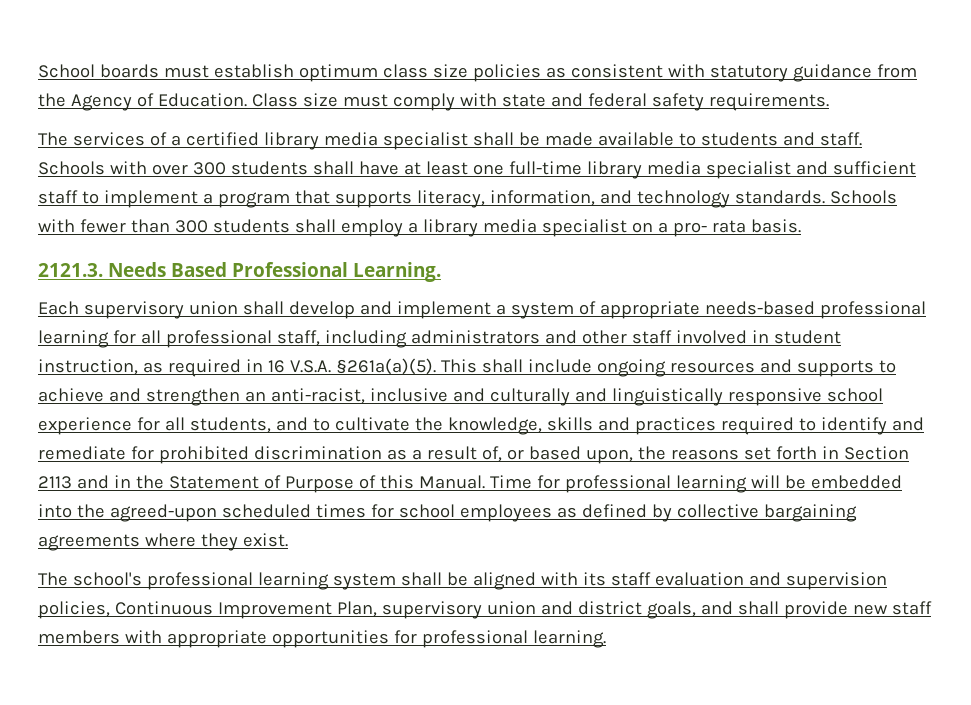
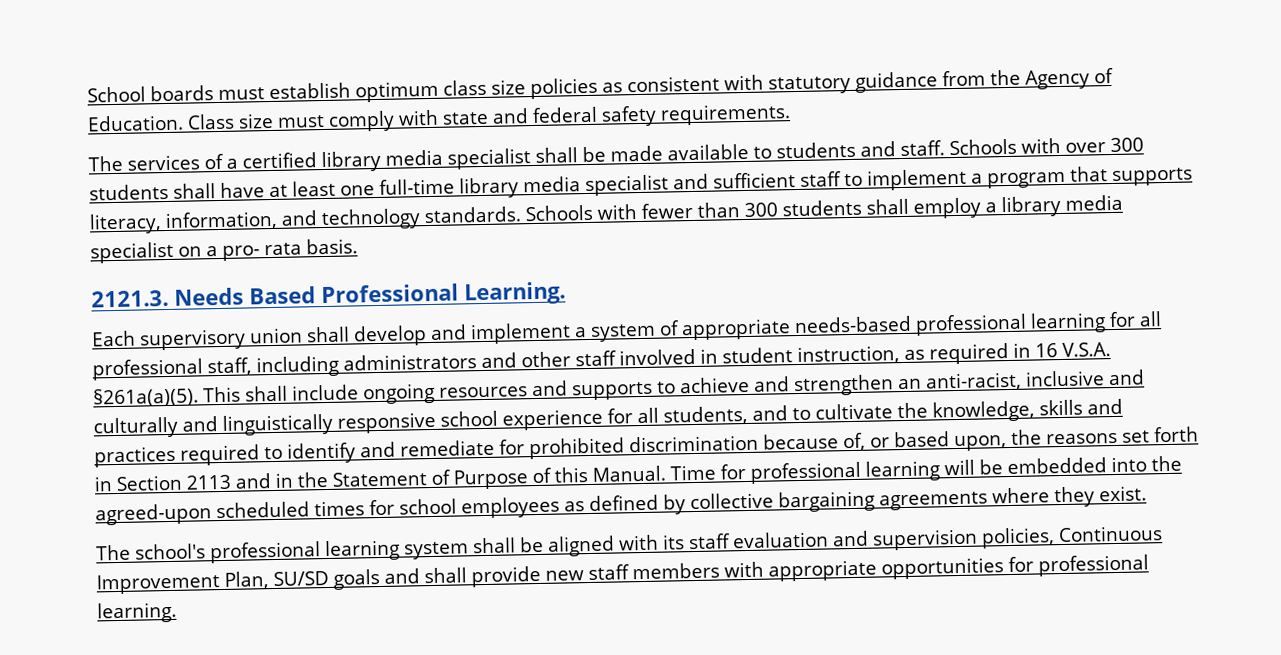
[386,446,477,460] as a result -> [763,433,839,450] because
[381,601,696,619] supervisory union and district goals, -> [273,569,380,590] SU/SD goals

